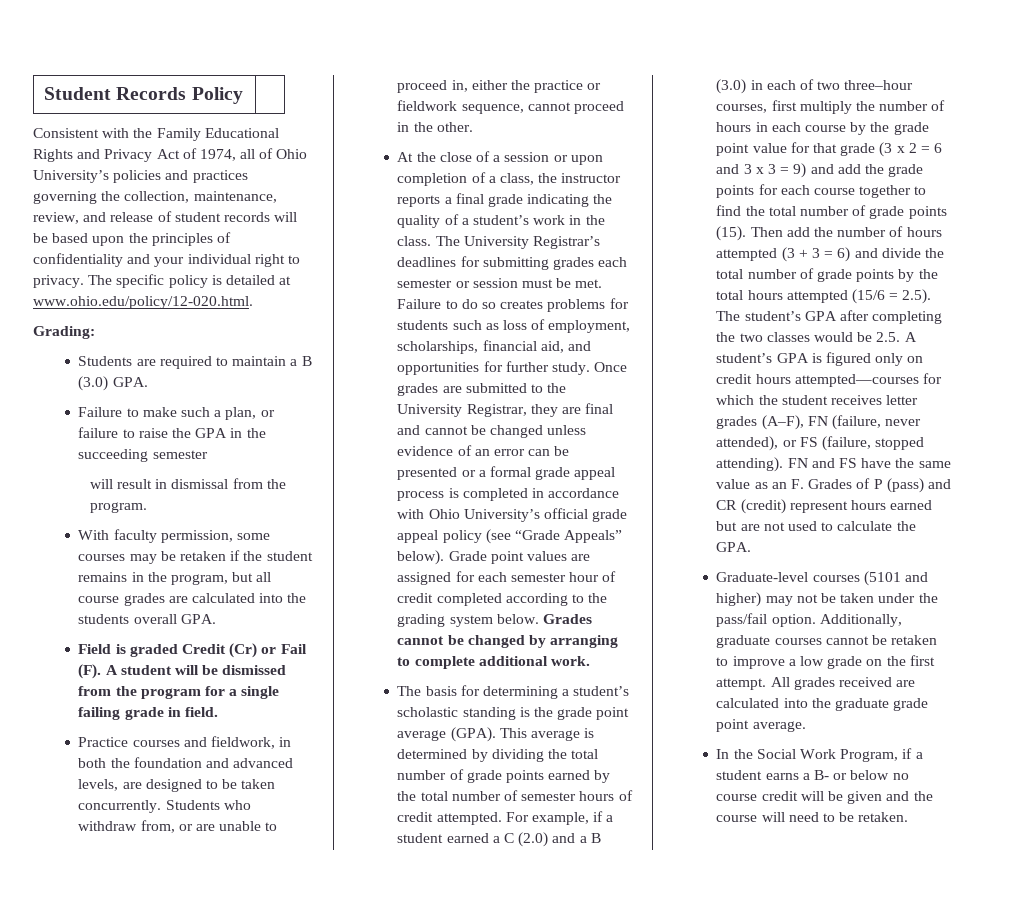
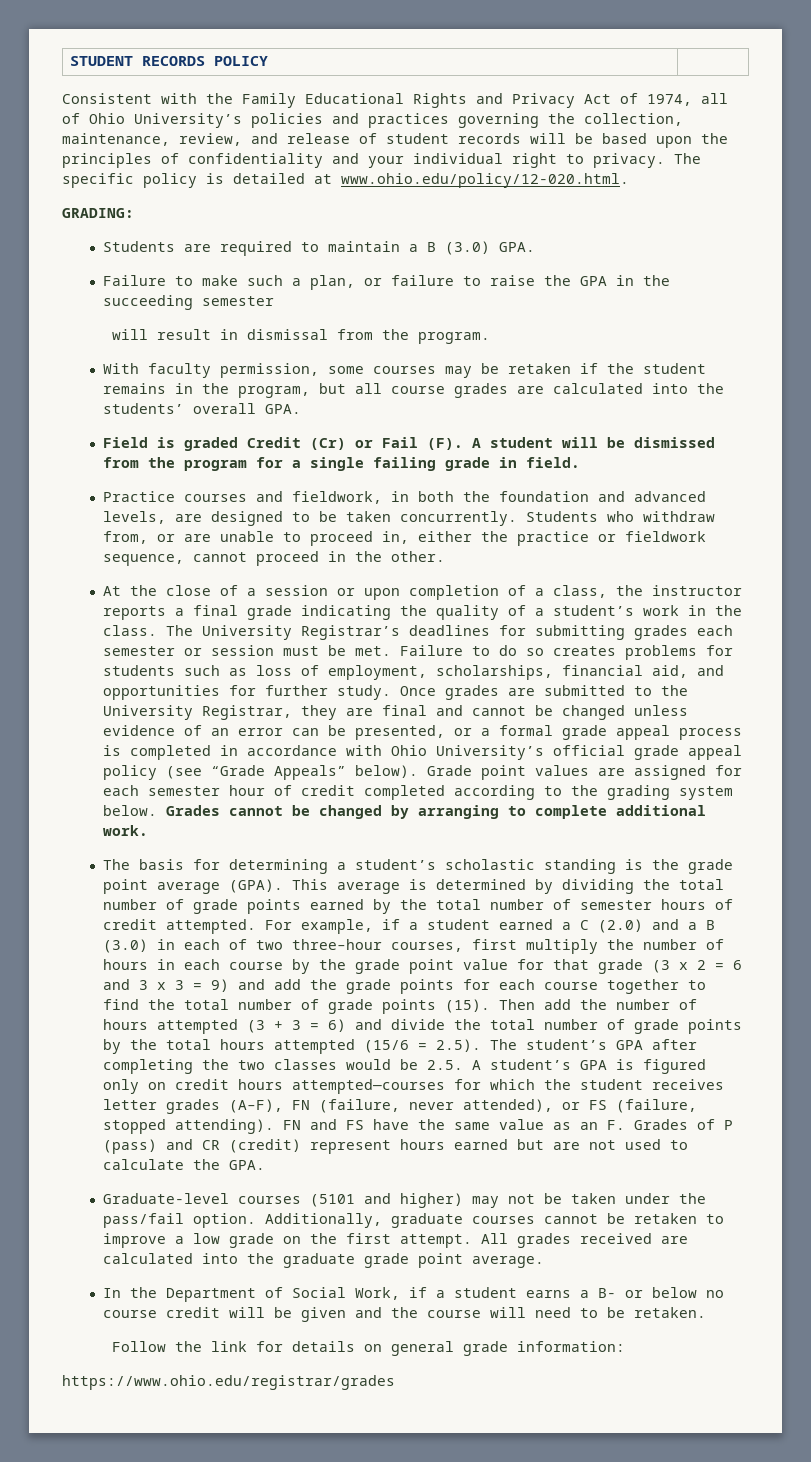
[44,87,243,104] Student Records Policy -> [70,56,269,66] STUDENT RECORDS POLICY
[33,326,95,339] Grading: -> [62,208,134,218] GRADING:
[78,614,130,624] students -> [103,403,185,414] students’
[397,467,458,480] presented -> [355,725,446,740] presented,
[756,749,899,762] Social Work Program, -> [166,1287,401,1302] Department of Social Work,
(909, 817) none -> [112,1341,626,1356] [62,1375,395,1390] // Follow the link for details on general grade information: // https://www.ohio.edu/registrar/grades

